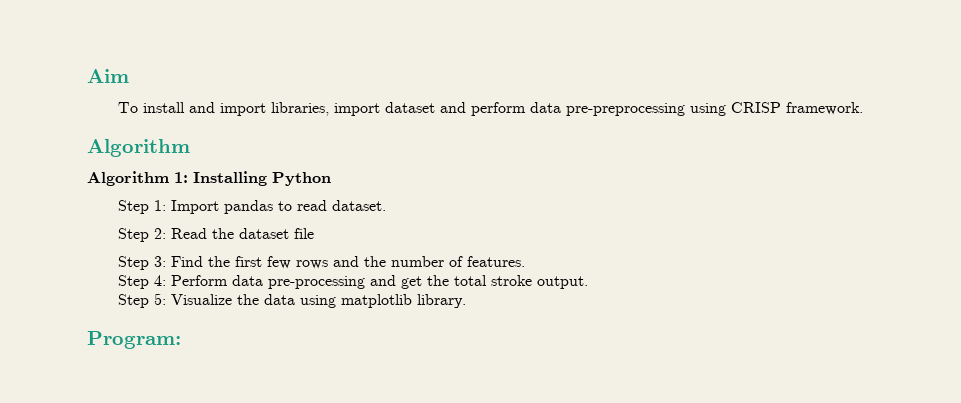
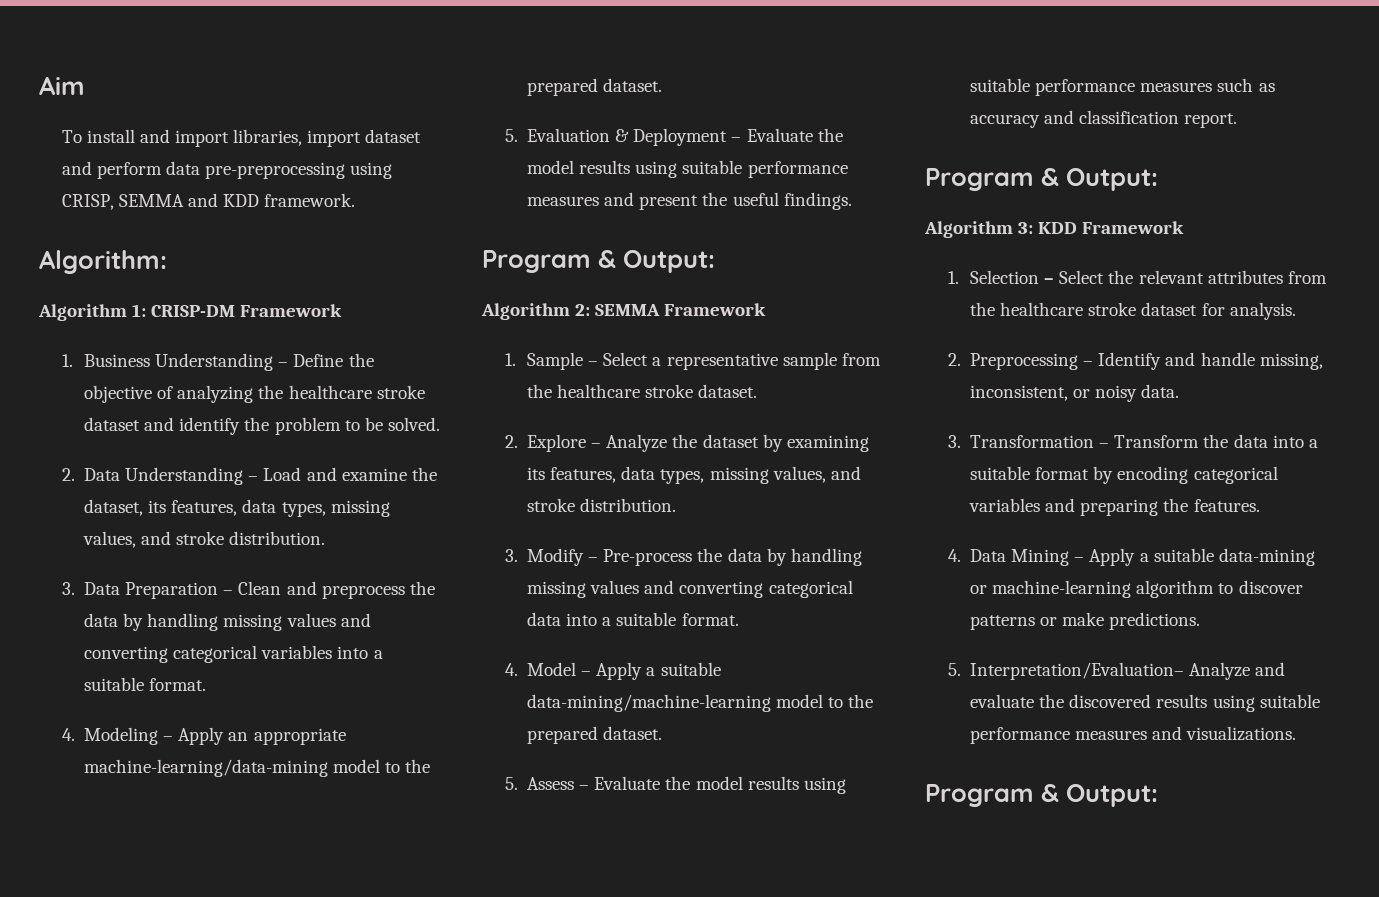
[731,102,782,113] CRISP -> [61,193,259,210] CRISP, SEMMA and KDD
[87,139,190,157] Algorithm -> [39,250,167,274] Algorithm:
[193,171,331,186] [118,200,387,214] [118,228,315,242] [118,256,526,270] [118,275,589,289] [118,293,467,308] [87,331,181,349] Installing Python // Step 1: Import pandas to read dataset. // Step 2: Read the dataset file // Step 3: Find the first few rows and the number of features. // Step 4: Perform data pre-processing and get the total stroke output. // Step 5: Visualize the data using matplotlib library. // Program: -> [151,304,343,317] [61,353,374,371] [84,385,425,403] [84,417,440,435] [61,467,437,485] [84,499,390,517] [83,531,326,548] [61,581,435,599] [84,613,371,631] [84,645,383,663] [84,677,207,691] [61,727,346,745] [84,759,431,777] [527,78,663,96] [504,128,843,146] [527,160,848,178] [527,192,852,210] [482,250,715,273] [481,303,767,320] [504,352,881,370] [527,384,758,398] [504,434,869,452] [527,466,861,484] [527,498,677,512] [504,548,862,566] [527,580,853,598] [527,612,739,626] [504,662,721,680] [527,694,874,712] [527,726,663,744] [504,776,846,794] [970,78,1275,96] [970,110,1238,128] [925,168,1158,191] [924,221,1185,238] [947,270,1327,284] [970,302,1296,320] [947,352,1323,370] [970,384,1180,402] [947,434,1318,448] [970,466,1278,484] [969,498,1260,516] [947,548,1315,566] [970,580,1303,598] [970,612,1201,630] [947,662,1286,680] [970,694,1320,712] [970,726,1297,744] [925,784,1158,807] CRISP-DM Framework // 1. Business Understanding – Define the objective of analyzing the healthcare stroke dataset and identify the problem to be solved. // 2. Data Understanding – Load and examine the dataset, its features, data types, missing values, and stroke distribution. // 3. Data Preparation – Clean and preprocess the data by handling missing values and converting categorical variables into a suitable format. // 4. Modeling – Apply an appropriate machine-learning/data-mining model to the prepared dataset. // 5. Evaluation & Deployment – Evaluate the model results using suitable performance measures and present the useful findings. // Program & Output: // Algorithm 2: SEMMA Framework // 1. Sample – Select a representative sample from the healthcare stroke dataset. // 2. Explore – Analyze the dataset by examining its features, data types, missing values, and stroke distribution. // 3. Modify – Pre-process the data by handling missing values and converting categorical data into a suitable format. // 4. Model – Apply a suitable data-mining/machine-learning model to the prepared dataset. // 5. Assess – Evaluate the model results using suitable performance measures such as accuracy and classification report. // Program & Output: // Algorithm 3: KDD Framework // 1. Selection – Select the relevant attributes from the healthcare stroke dataset for analysis. // 2. Preprocessing – Identify and handle missing, inconsistent, or noisy data. // 3. Transformation – Transform the data into a suitable format by encoding categorical variables and preparing the features. // 4. Data Mining – Apply a suitable data-mining or machine-learning algorithm to discover patterns or make predictions. // 5. Interpretation/Evaluation– Analyze and evaluate the discovered results using suitable performance measures and visualizations. // Program & Output:

